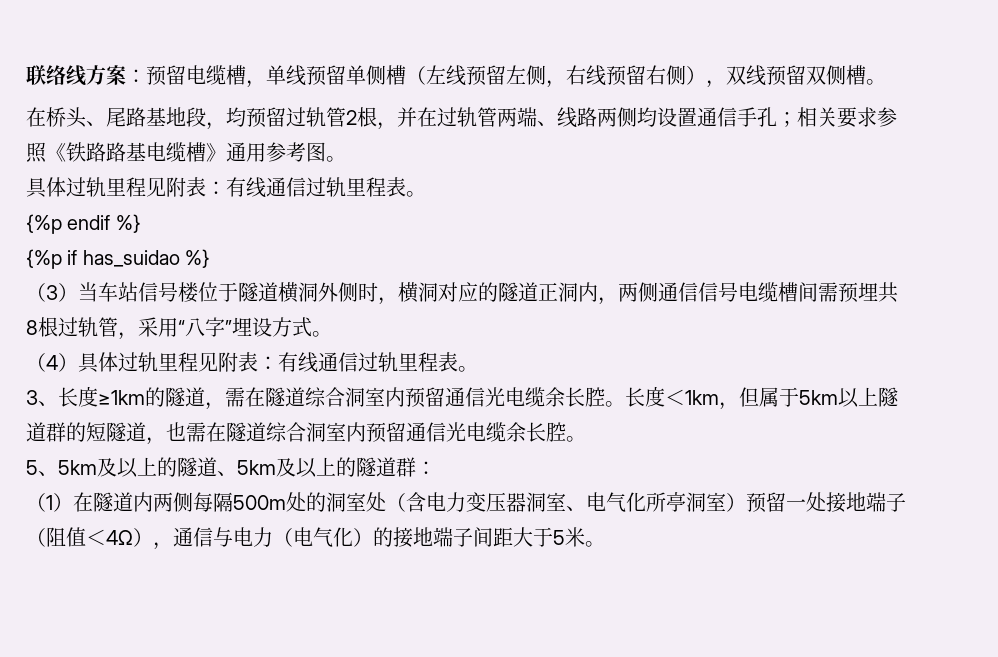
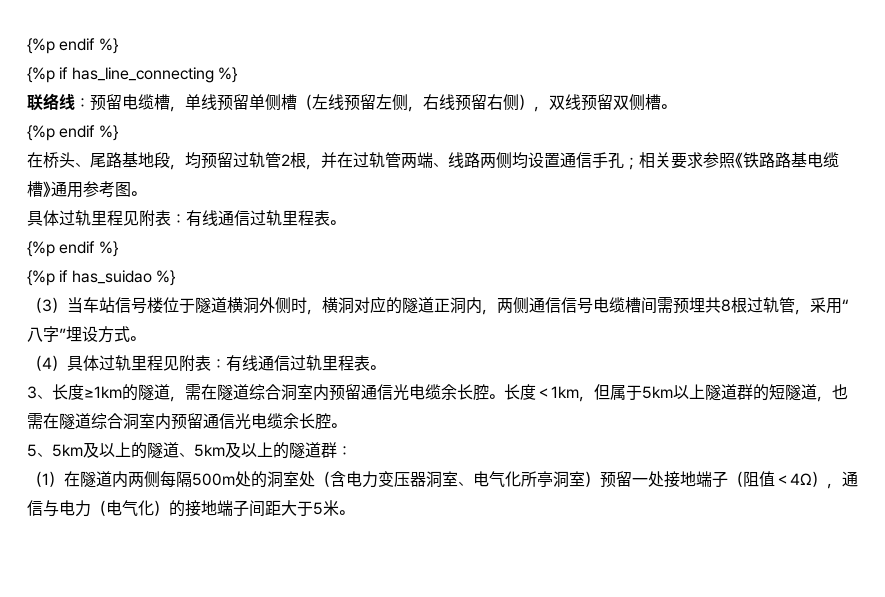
[26,65,126,86] 联络线方案 -> [27,38,118,54] [27,67,237,83] [27,93,75,111] {%p endif %} // {%p if has_line_connecting %} // 联络线
(886, 82) none -> [27,125,118,141] // {%p endif %}

